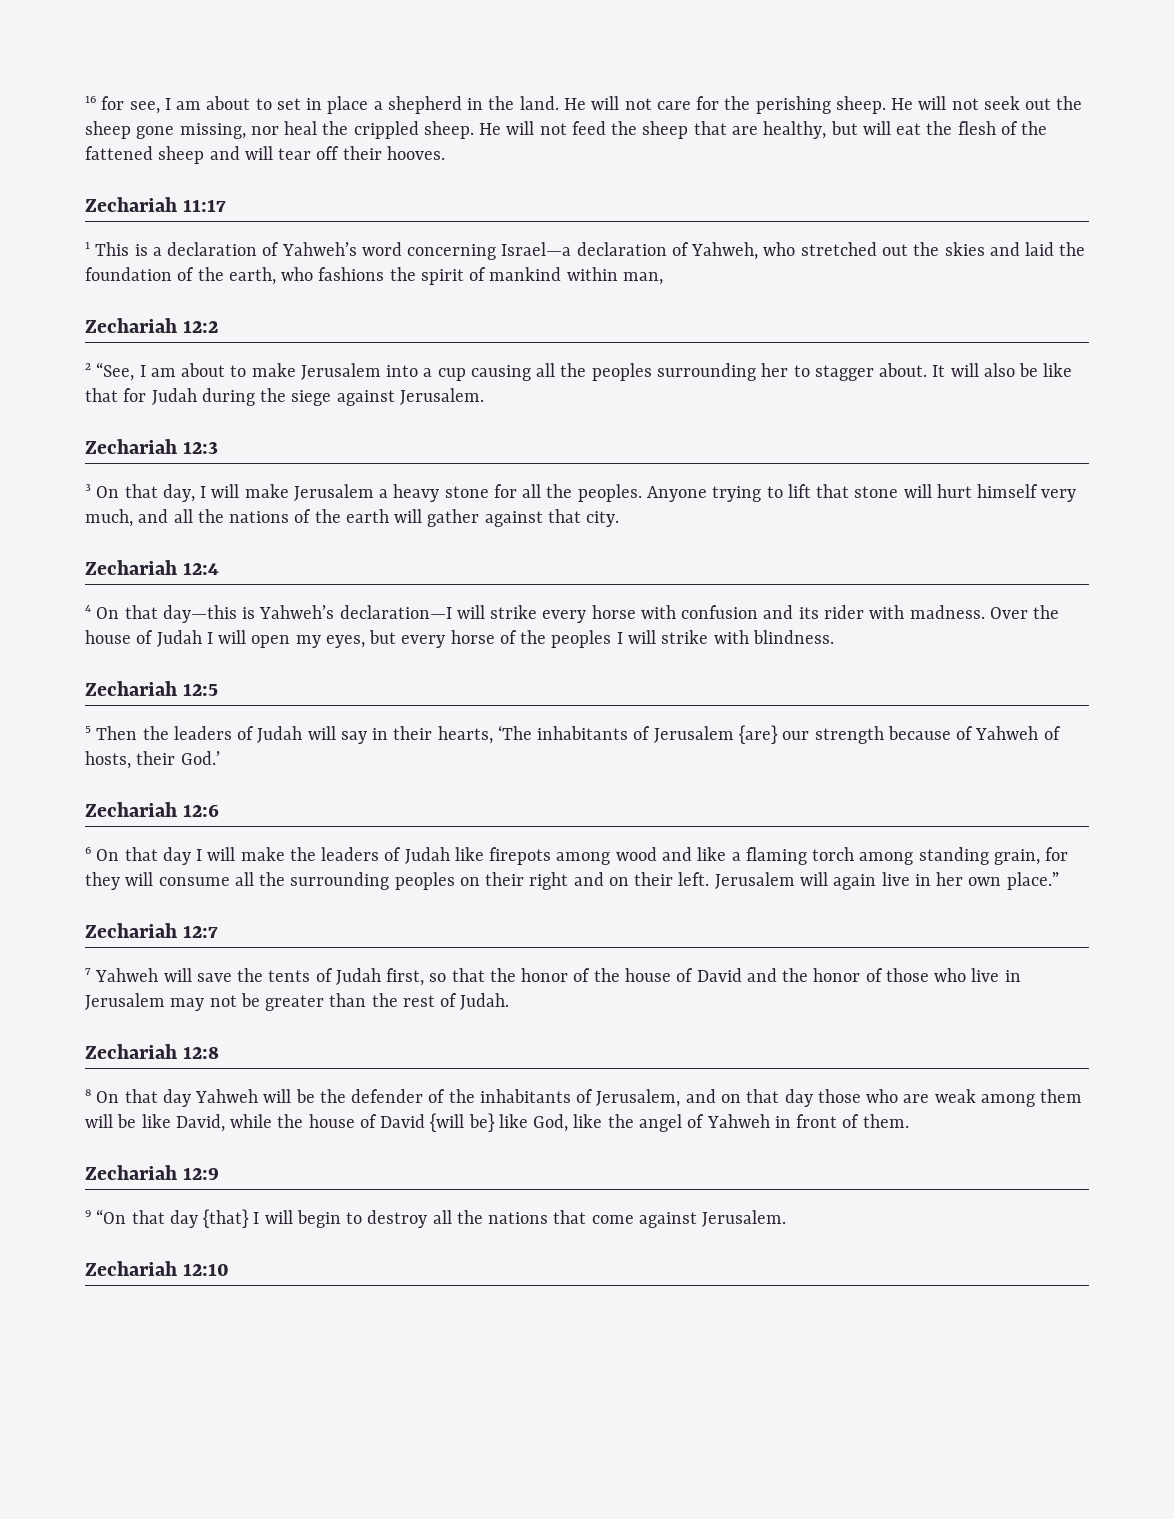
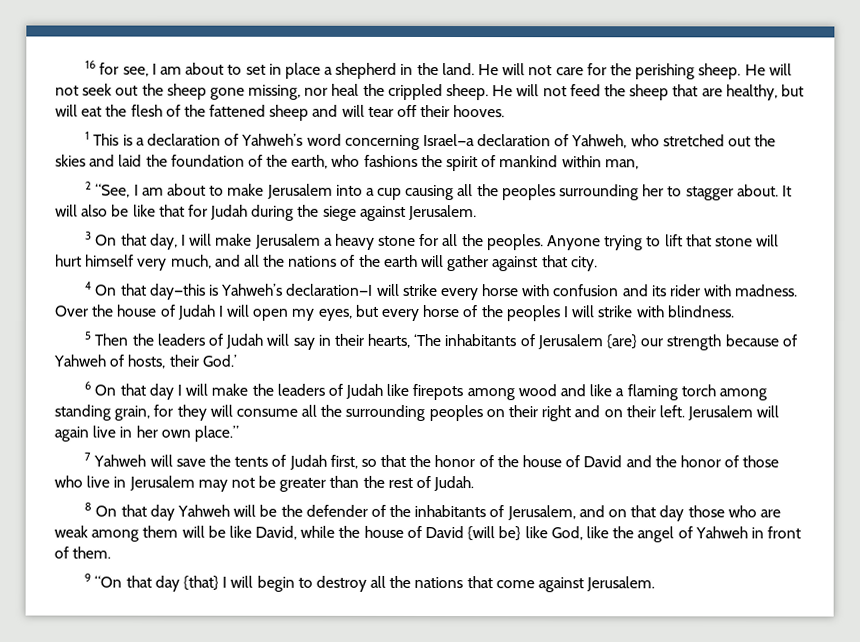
[85,197,227,212] // Zechariah 11:17 -> (506, 111) none
[85,318,219,333] // Zechariah 12:2 -> (639, 164) none
[85,439,219,454] // Zechariah 12:3 -> (478, 212) none
[85,560,220,575] // Zechariah 12:4 -> (598, 264) none
[85,681,219,696] // Zechariah 12:5 -> (735, 311) none
[85,802,220,817] // Zechariah 12:6 -> (237, 360) none
[85,923,219,938] // Zechariah 12:7 -> (239, 433) none
[85,1044,220,1059] // Zechariah 12:8 -> (475, 484) none
[85,1165,220,1180] // Zechariah 12:9 -> (112, 552) none
[85,1261,230,1276] // Zechariah 12:10 -> (656, 584) none

